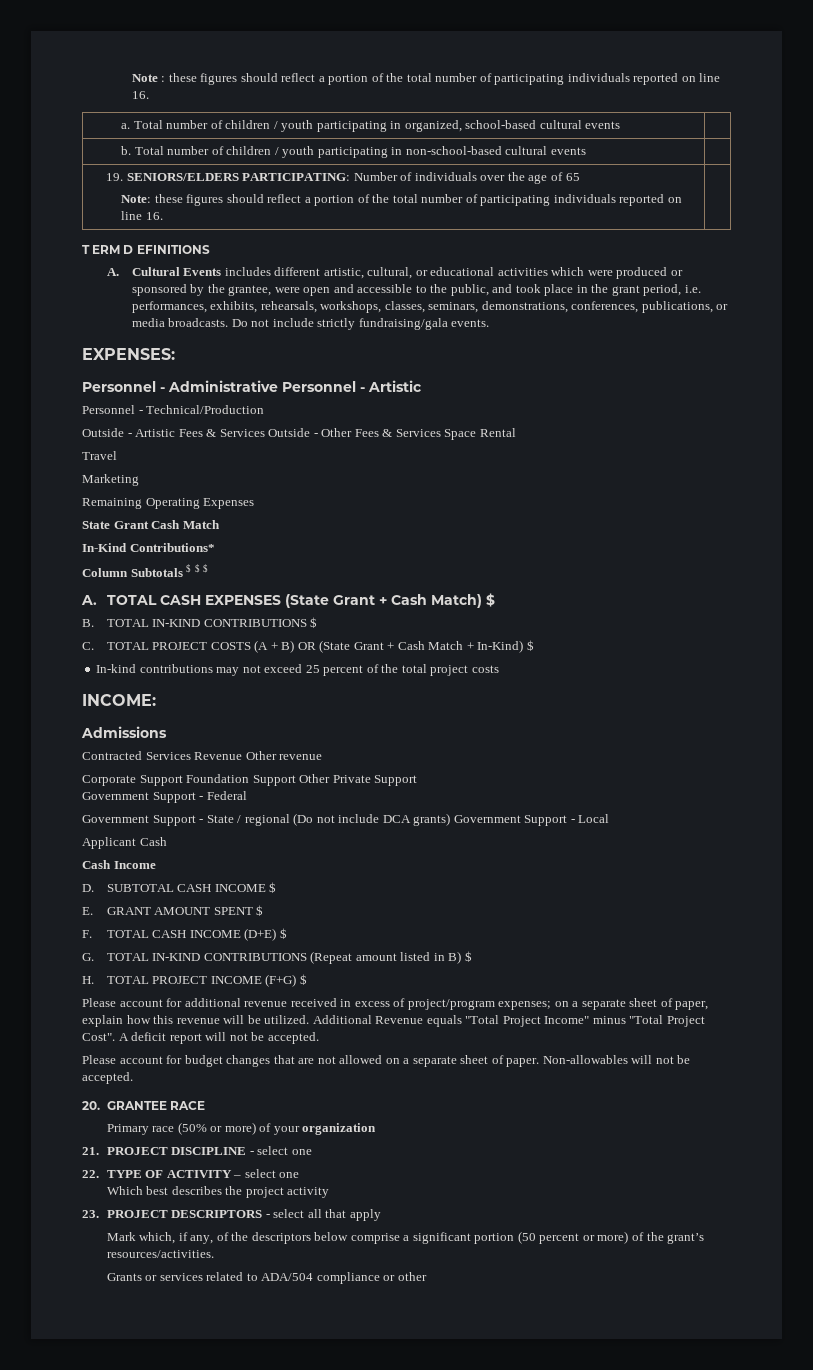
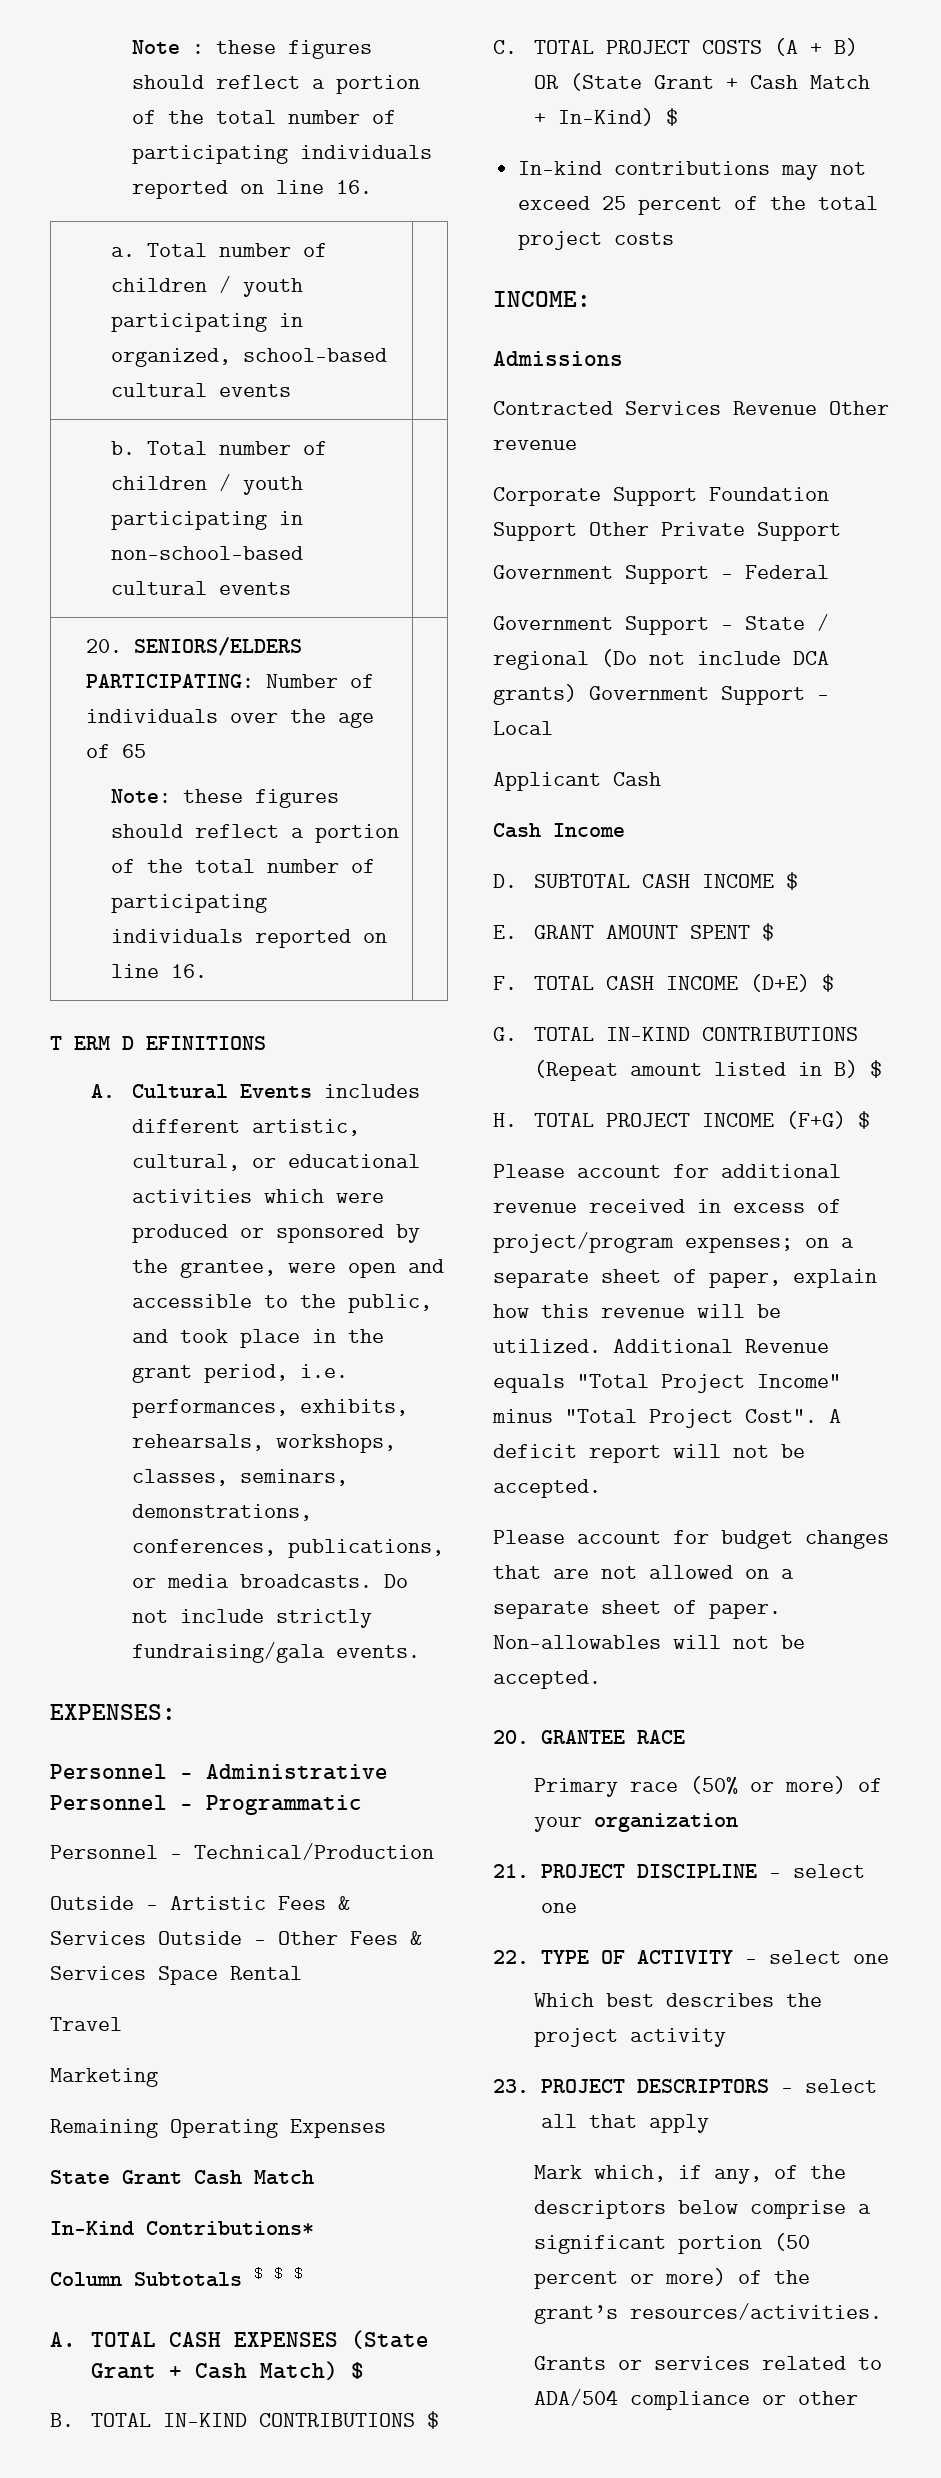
[106,173,124,181] 19. -> [86,639,123,653] 20.
[368,380,422,392] Artistic -> [206,1795,362,1815] Programmatic

